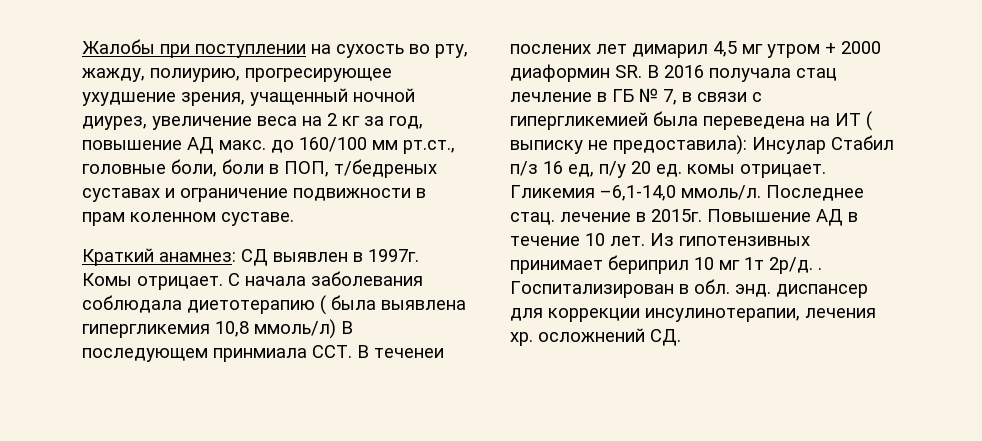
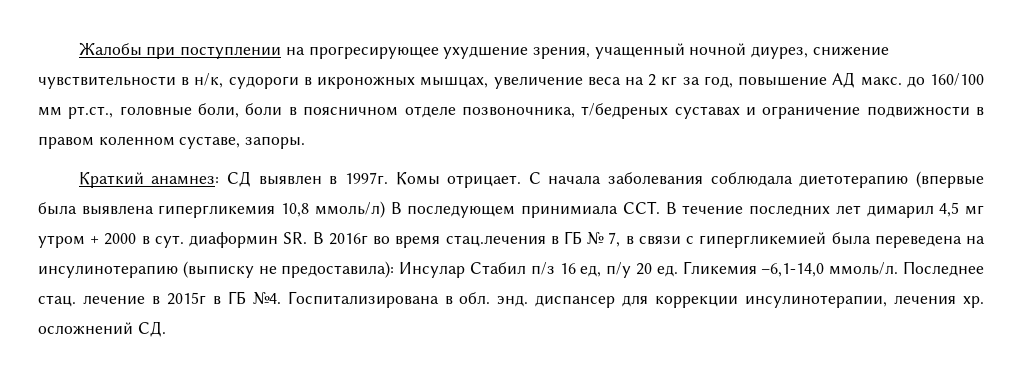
[336,44,468,58] [81,68,240,82] сухость во рту, жажду, полиурию, -> (305, 51) none
(147, 123) none -> [812,46,889,55] [38,73,489,89] снижение чувствительности в н/к, судороги в икроножных мышцах,
[284,161,329,177] ПОП, -> [303,106,575,118] поясничном отделе позвоночника,
[82,212,294,226] прам коленном суставе. -> [38,136,306,149] правом коленном суставе, запоры.
[320,295,326,315] ( -> [915,171,984,188] (впервые
[213,348,307,362] принмиала -> [521,205,619,218] принимиала
[374,348,444,358] [510,44,591,54] теченеи послених -> [682,205,831,217] течение последних
(881, 47) none -> [141,235,184,248] в сут.
[664,65,837,82] [510,92,592,102] 2016 получала стац лечление -> [328,233,546,248] 2016г во время стац.лечения
[835,111,872,131] [510,140,583,154] ИТ ( выписку -> [38,261,254,278] инсулинотерапию (выписку
[687,164,826,178] комы отрицает. -> (678, 271) none
[651,209,858,226] [510,233,810,246] [510,255,822,274] [510,281,674,298] 2015г. Повышение АД в течение 10 лет. Из гипотензивных принимает бериприл 10 мг 1т 2р/д. . Госпитализирован -> [166,291,439,308] 2015г в ГБ №4. Госпитализирована

